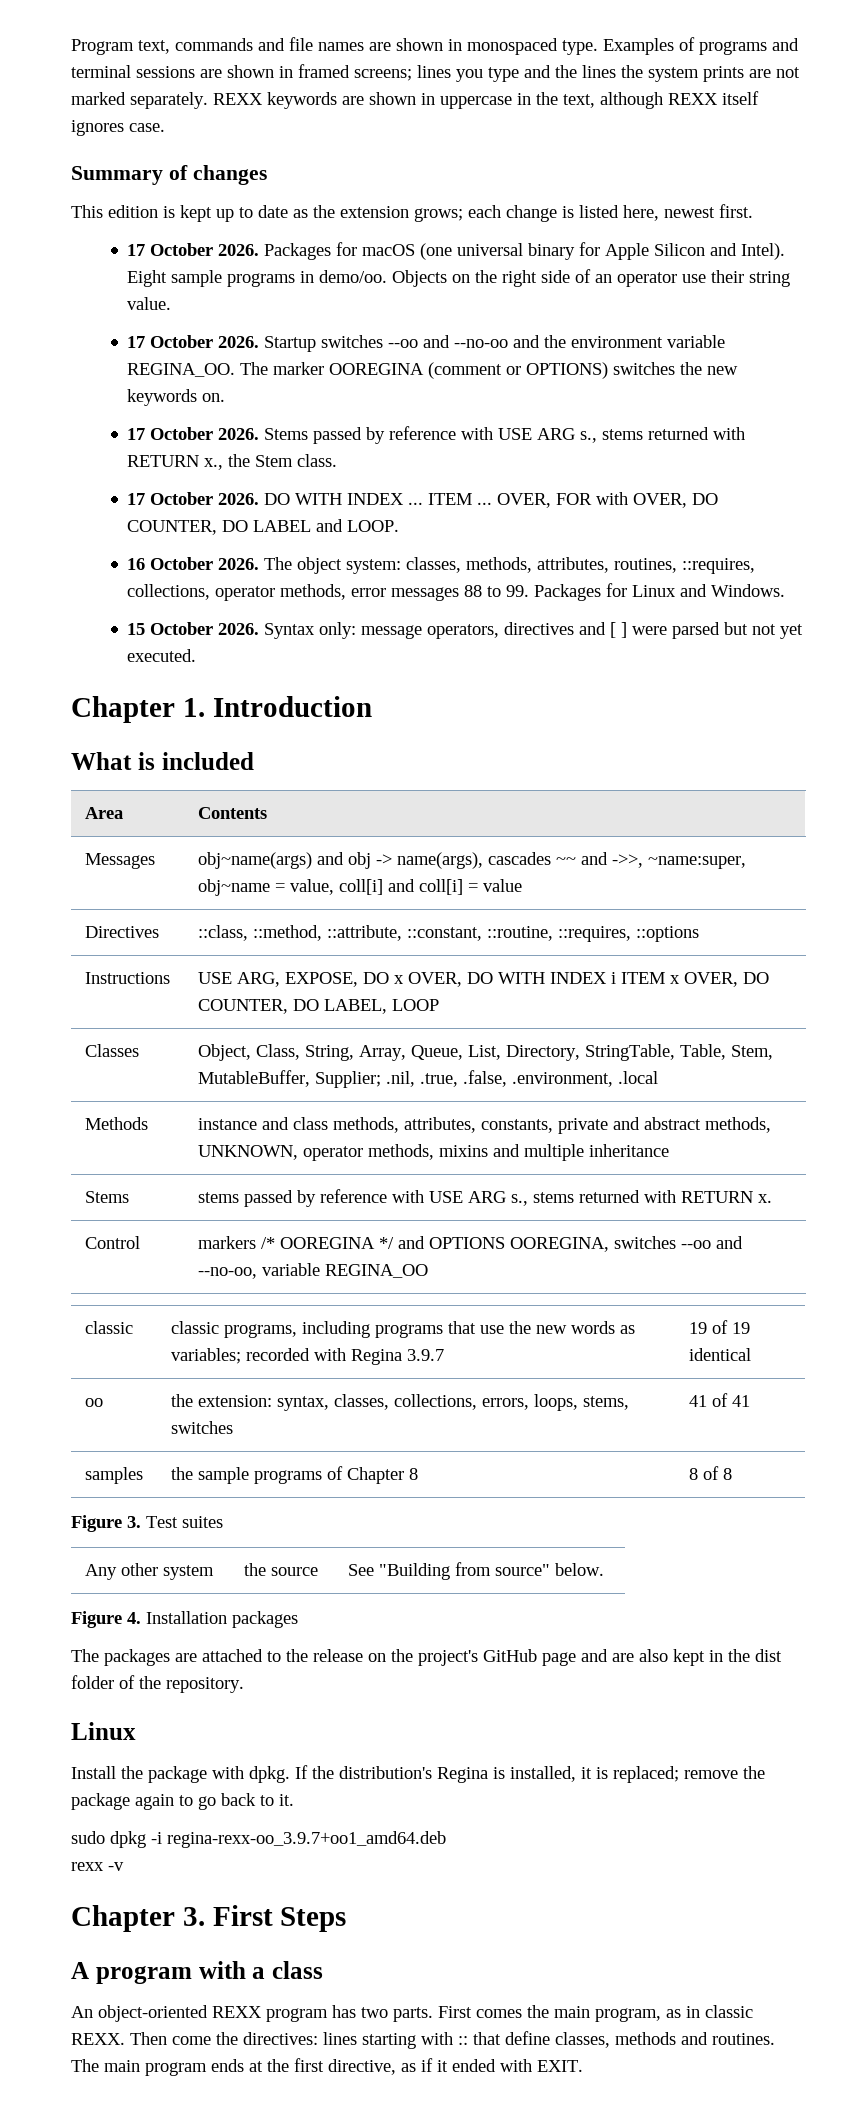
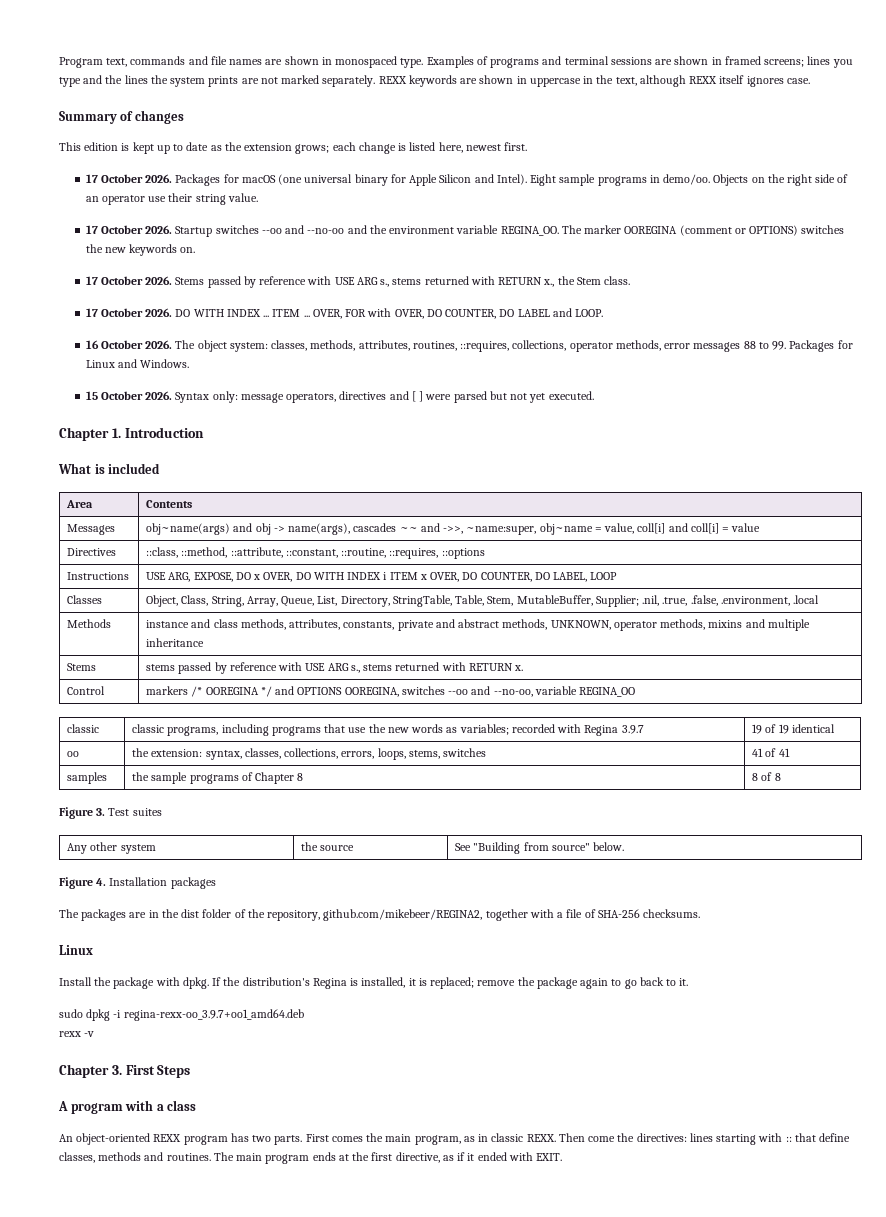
[202,1649,705,1666] attached to the release on the project's GitHub page and are also kept -> (147, 915) none
[166,1677,244,1693] repository. -> [267,909,701,921] repository, github.com/mikebeer/REGINA2, together with a file of SHA-256 checksums.

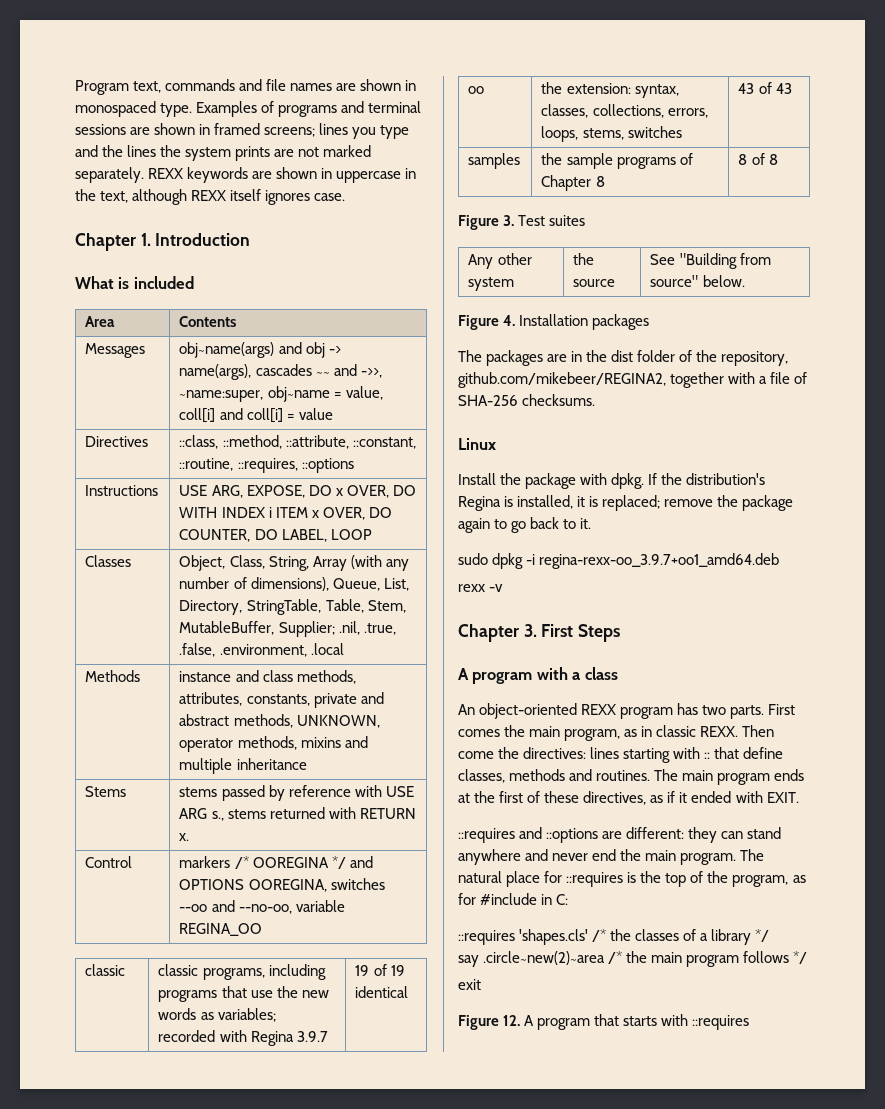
[59,110,184,124] [59,142,528,154] [85,174,849,186] [85,193,258,205] [85,225,845,237] [85,244,196,256] [85,276,631,288] [85,308,604,319] [85,340,853,352] [85,359,190,368] [85,391,594,403] // Summary of changes // This edition is kept up to date as the extension grows; each change is listed here, newest first. // 17 October 2026. Packages for macOS (one universal binary for Apple Silicon and Intel). Eight sample programs in demo/oo. Objects on the right side of an operator use their string value. // 17 October 2026. Startup switches --oo and --no-oo and the environment variable REGINA_OO. The marker OOREGINA (comment or OPTIONS) switches the new keywords on. // 17 October 2026. Stems passed by reference with USE ARG s., stems returned with RETURN x., the Stem class. // 17 October 2026. DO WITH INDEX ... ITEM ... OVER, FOR with OVER, DO COUNTER, DO LABEL and LOOP. // 16 October 2026. The object system: classes, methods, attributes, routines, ::requires, collections, operator methods, error messages 88 to 99. Packages for Linux and Windows. // 15 October 2026. Syntax only: message operators, directives and [ ] were parsed but not yet executed. -> (346, 197) none
[246,596,278,607] Array, -> [312,555,409,571] [179,577,329,591] Array (with any number of dimensions),
[752,748,790,757] 41 of 41 -> [738,82,792,94] 43 of 43
[395,1152,440,1163] directive, -> [527,791,647,805] of these directives,
(563, 1157) none -> [458,827,782,843] [458,849,765,865] [458,871,806,887] [458,893,569,905] [458,929,770,945] [458,951,808,967] [458,979,481,990] [458,1014,750,1030] // ::requires and ::options are different: they can stand anywhere and never end the main program. The natural place for ::requires is the top of the program, as for #include in C: // ::requires 'shapes.cls' /* the classes of a library */ // say .circle~new(2)~area /* the main program follows */ // exit // Figure 12. A program that starts with ::requires

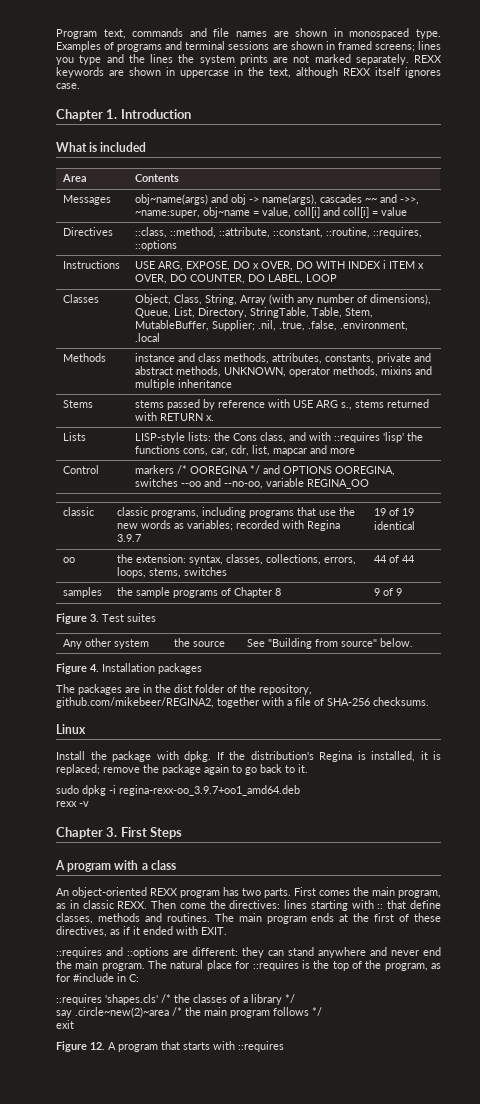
(190, 837) none -> [63,432,87,441] [135,432,424,443] [135,445,356,456] // Lists | LISP-style lists: the Cons class, and with ::requires 'lisp' the functions cons, car, cdr, list, mapcar and more
[738,82,792,94] 43 of 43 -> [374,555,416,563] 44 of 44
[738,153,778,165] 8 of 8 -> [374,588,403,596] 9 of 9

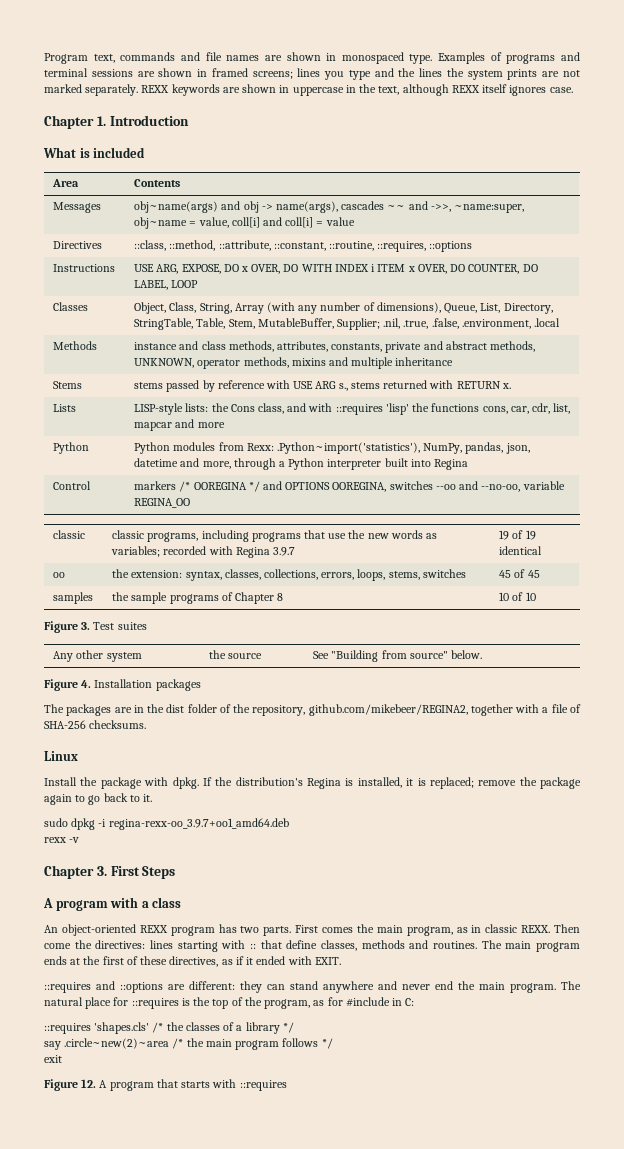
(356, 451) none -> [53,442,90,454] [134,442,530,454] [134,458,469,470] // Python | Python modules from Rexx: .Python~import('statistics'), NumPy, pandas, json, datetime and more, through a Python interpreter built into Regina
[374,555,416,563] 44 of 44 -> [499,569,540,578] 45 of 45
[374,588,403,596] 9 of 9 -> [499,592,536,601] 10 of 10

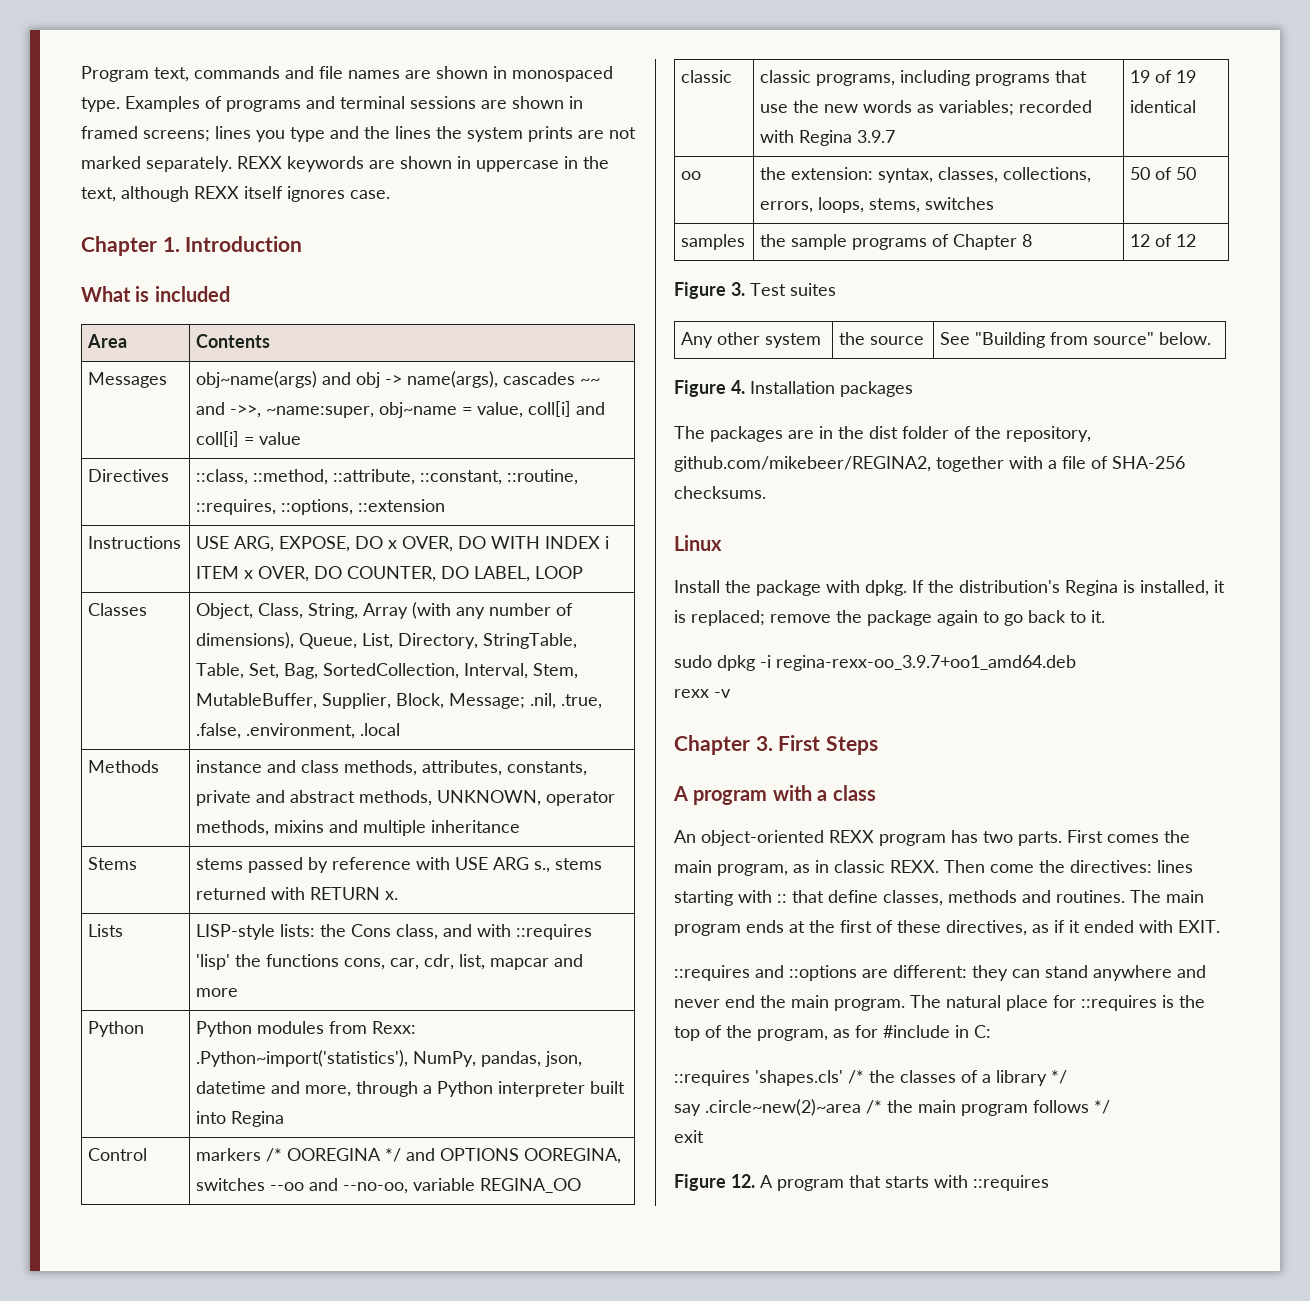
[429,241,473,252] ::options -> [281,499,446,515] ::options, ::extension
[228,318,381,330] Stem, MutableBuffer, Supplier; -> [249,663,579,679] [196,693,526,709] Set, Bag, SortedCollection, Interval, Stem, MutableBuffer, Supplier, Block, Message;
[499,569,540,578] 45 of 45 -> [1130,167,1197,180] 50 of 50
[499,592,536,601] 10 of 10 -> [1130,234,1197,247] 12 of 12

